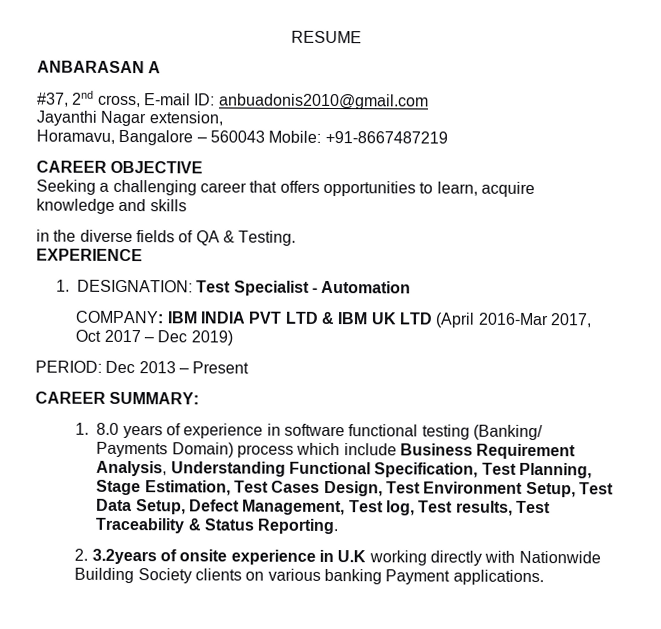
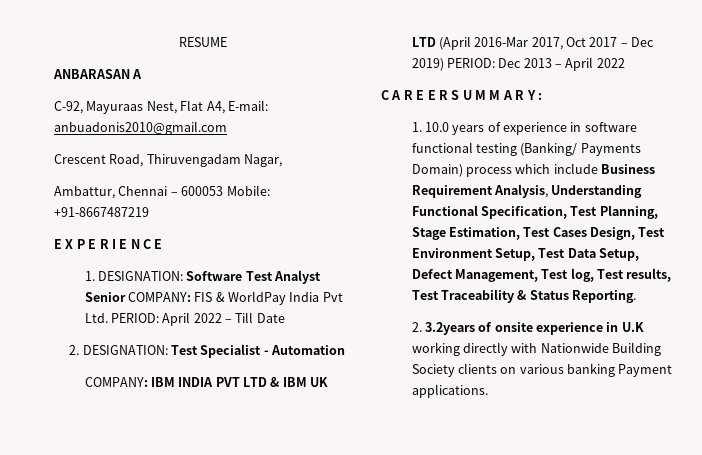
[37,90,429,110] [36,110,223,127] [36,129,448,146] [36,160,204,174] [36,179,535,197] [36,198,187,214] [36,229,297,246] [36,248,143,262] [56,279,71,292] #37, 2nd cross, E-mail ID: anbuadonis2010@gmail.com // Jayanthi Nagar extension, // Horamavu, Bangalore – 560043 Mobile: +91-8667487219 // CAREER OBJECTIVE // Seeking a challenging career that offers opportunities to learn, acquire knowledge and skills // in the diverse fields of QA & Testing. // EXPERIENCE // 1. -> [54,100,268,114] [54,121,227,135] [54,154,283,167] [54,185,270,199] [54,207,149,217] [54,239,163,249] [84,270,322,284] [84,291,343,305] [84,312,285,326] [69,345,80,355] C-92, Mayuraas Nest, Flat A4, E-mail: anbuadonis2010@gmail.com // Crescent Road, Thiruvengadam Nagar, // Ambattur, Chennai – 600053 Mobile: +91-8667487219 // E X P E R I E N C E // 1. DESIGNATION: Software Test Analyst Senior COMPANY: FIS & WorldPay India Pvt Ltd. PERIOD: April 2022 – Till Date // 2.
(233, 338) // -> (444, 64) none
[192,361,250,374] [35,391,200,405] [75,422,120,435] Present // CAREER SUMMARY: // 1. 8.0 -> [565,57,625,71] [381,90,542,100] [411,122,449,132] April 2022 // C A R E E R S U M M A R Y : // 1. 10.0

